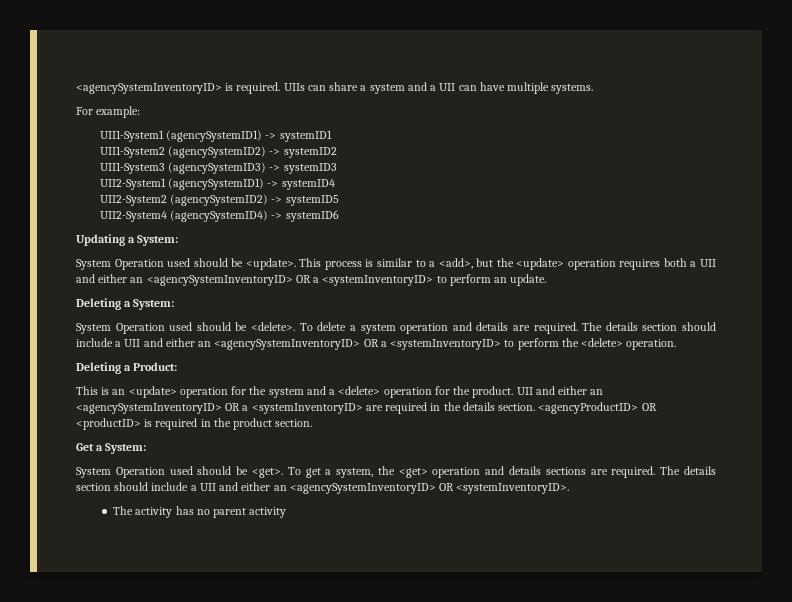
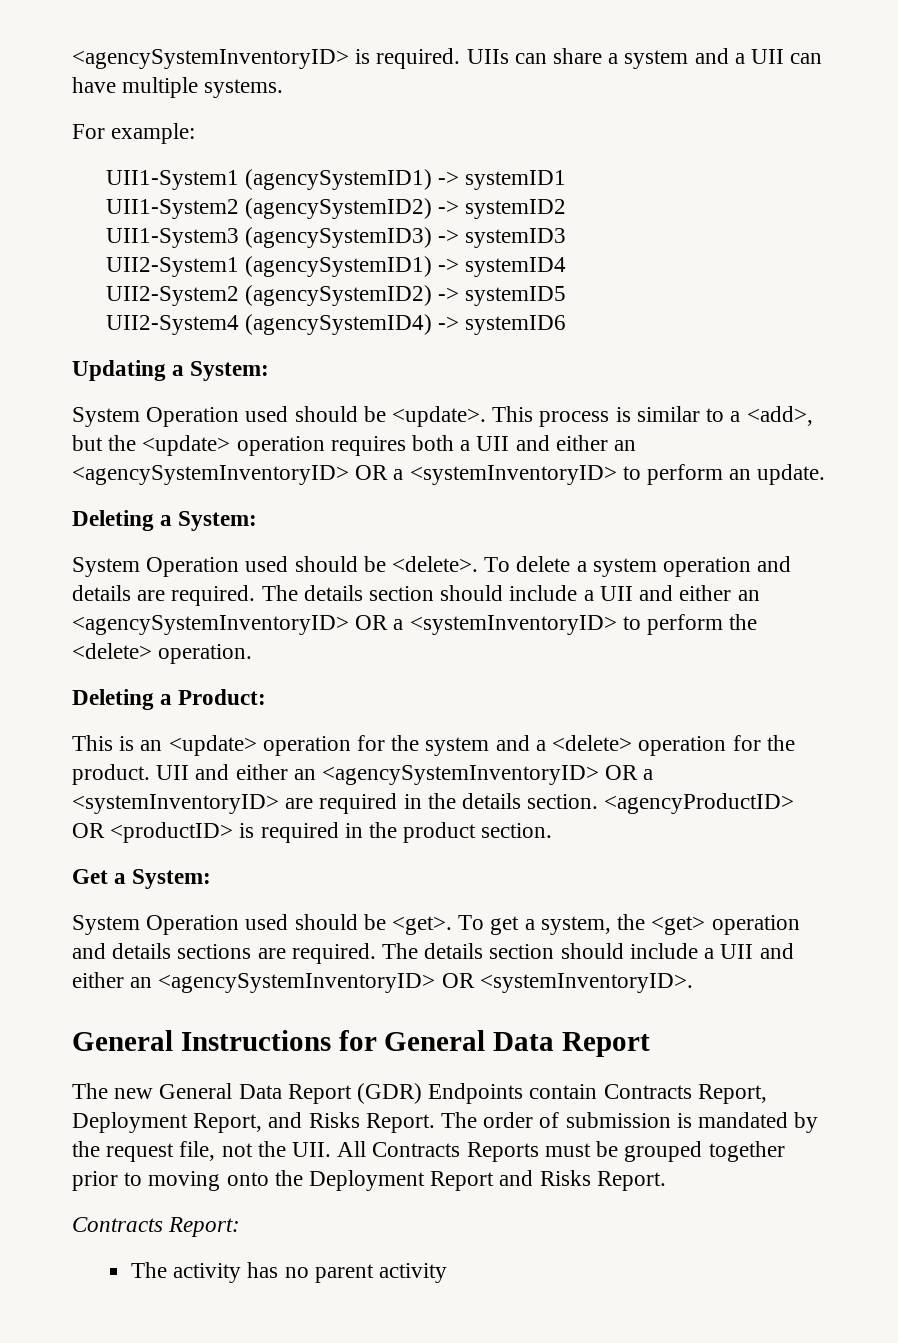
(570, 488) none -> [72,1030,651,1057] [72,1083,767,1104] [72,1112,819,1133] [72,1141,785,1162] [72,1170,666,1191] [72,1217,241,1237] // General Instructions for General Data Report // The new General Data Report (GDR) Endpoints contain Contracts Report, Deployment Report, and Risks Report. The order of submission is mandated by the request file, not the UII. All Contracts Reports must be grouped together prior to moving onto the Deployment Report and Risks Report. // Contracts Report:

